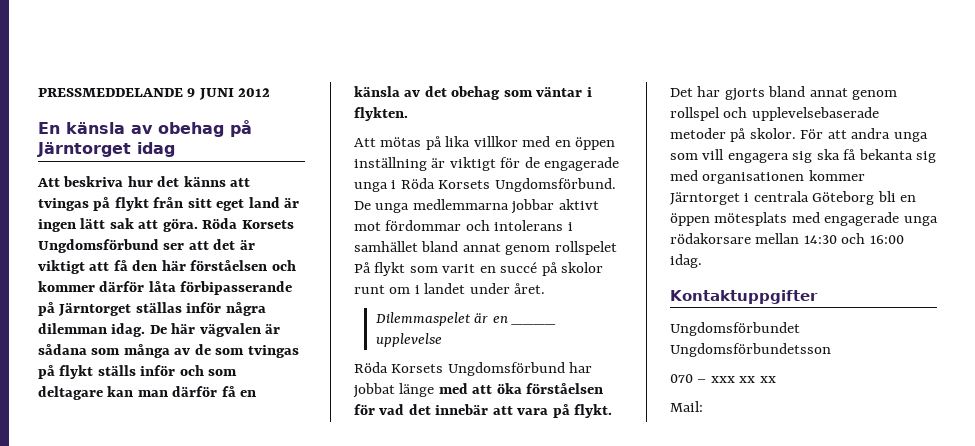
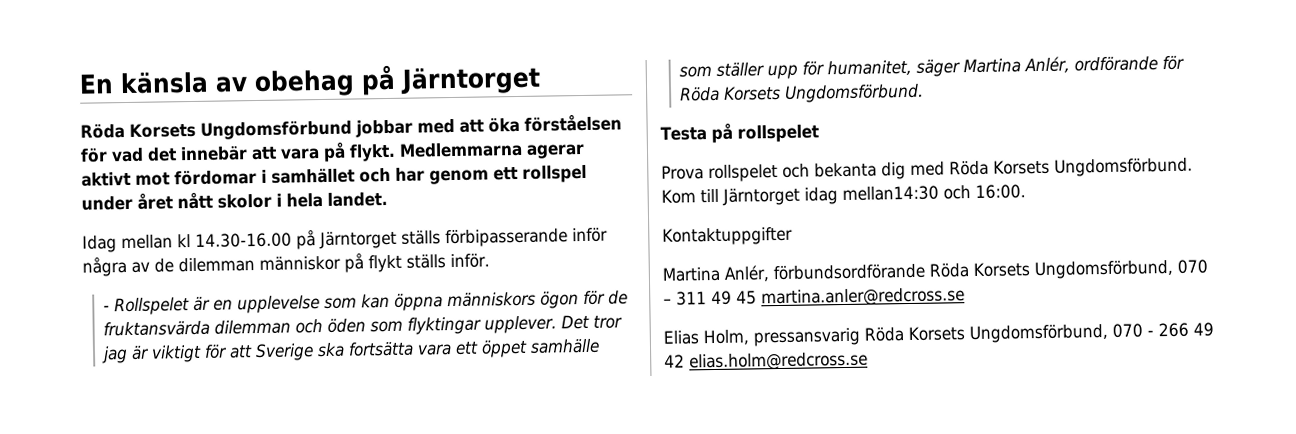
[38,88,271,100] PRESSMEDDELANDE 9 JUNI 2012 // -> (79, 84) none
[137,142,175,157] [37,176,251,187] [38,197,300,211] [38,218,294,232] [38,239,255,253] [38,260,296,274] [38,281,293,295] [38,302,266,316] [38,323,281,337] [38,344,299,358] [38,365,238,379] [38,386,257,400] [354,86,592,100] [354,107,408,121] [354,136,616,150] [354,157,620,171] [354,178,616,192] [354,199,599,214] [354,220,573,231] [354,241,617,255] [354,262,604,276] [354,283,546,294] [376,312,508,326] [511,323,557,325] [376,333,443,347] [354,362,593,376] [353,383,435,398] idag // Att beskriva hur det känns att tvingas på flykt från sitt eget land är ingen lätt sak att göra. Röda Korsets Ungdomsförbund ser att det är viktigt att få den här förståelsen och kommer därför låta förbipasserande på Järntorget ställas inför några dilemman idag. De här vägvalen är sådana som många av de som tvingas på flykt ställs inför och som deltagare kan man därför få en känsla av det obehag som väntar i flykten. // Att mötas på lika villkor med en öppen inställning är viktigt för de engagerade unga i Röda Korsets Ungdomsförbund. De unga medlemmarna jobbar aktivt mot fördommar och intolerans i samhället bland annat genom rollspelet På flykt som varit en succé på skolor runt om i landet under året. // Dilemmaspelet är en ____ upplevelse // Röda Korsets Ungdomsförbund har jobbat länge -> [80,119,413,140] // Röda Korsets Ungdomsförbund jobbar
[670,86,898,101] [670,107,879,121] [670,128,928,142] [670,149,937,163] [670,170,865,184] [670,191,917,205] [670,212,938,226] [670,233,904,244] [670,254,702,268] [670,290,818,304] [670,322,800,336] [670,343,831,357] [670,374,776,383] [670,401,703,412] Det har gjorts bland annat genom rollspel och upplevelsebaserade metoder på skolor. För att andra unga som vill engagera sig ska få bekanta sig med organisationen kommer Järntorget i centrala Göteborg bli en öppen mötesplats med engagerade unga rödakorsare mellan 14:30 och 16:00 idag. // Kontaktuppgifter // Ungdomsförbundet Ungdomsförbundetsson // 070 – xxx xx xx // Mail: -> [399,141,585,159] [81,164,587,187] [81,191,388,211] [82,227,608,253] [82,253,490,277] [103,290,629,316] [103,314,624,337] [101,338,601,364] [679,55,1186,80] [680,83,925,103] [660,122,819,144] [661,157,1193,183] [661,184,1026,206] [662,226,793,246] [662,259,1208,282] [663,287,965,307] [663,322,1214,347] [664,351,868,371] Medlemmarna agerar aktivt mot fördomar i samhället och har genom ett rollspel under året nått skolor i hela landet. // Idag mellan kl 14.30-16.00 på Järntorget ställs förbipasserande inför några av de dilemman människor på flykt ställs inför. // - Rollspelet är en upplevelse som kan öppna människors ögon för de fruktansvärda dilemman och öden som flyktingar upplever. Det tror jag är viktigt för att Sverige ska fortsätta vara ett öppet samhälle som ställer upp för humanitet, säger Martina Anlér, ordförande för Röda Korsets Ungdomsförbund. // Testa på rollspelet // Prova rollspelet och bekanta dig med Röda Korsets Ungdomsförbund. Kom till Järntorget idag mellan14:30 och 16:00. // Kontaktuppgifter // Martina Anlér, förbundsordförande Röda Korsets Ungdomsförbund, 070 – 311 49 45 martina.anler@redcross.se // Elias Holm, pressansvarig Röda Korsets Ungdomsförbund, 070 - 266 49 42 elias.holm@redcross.se

